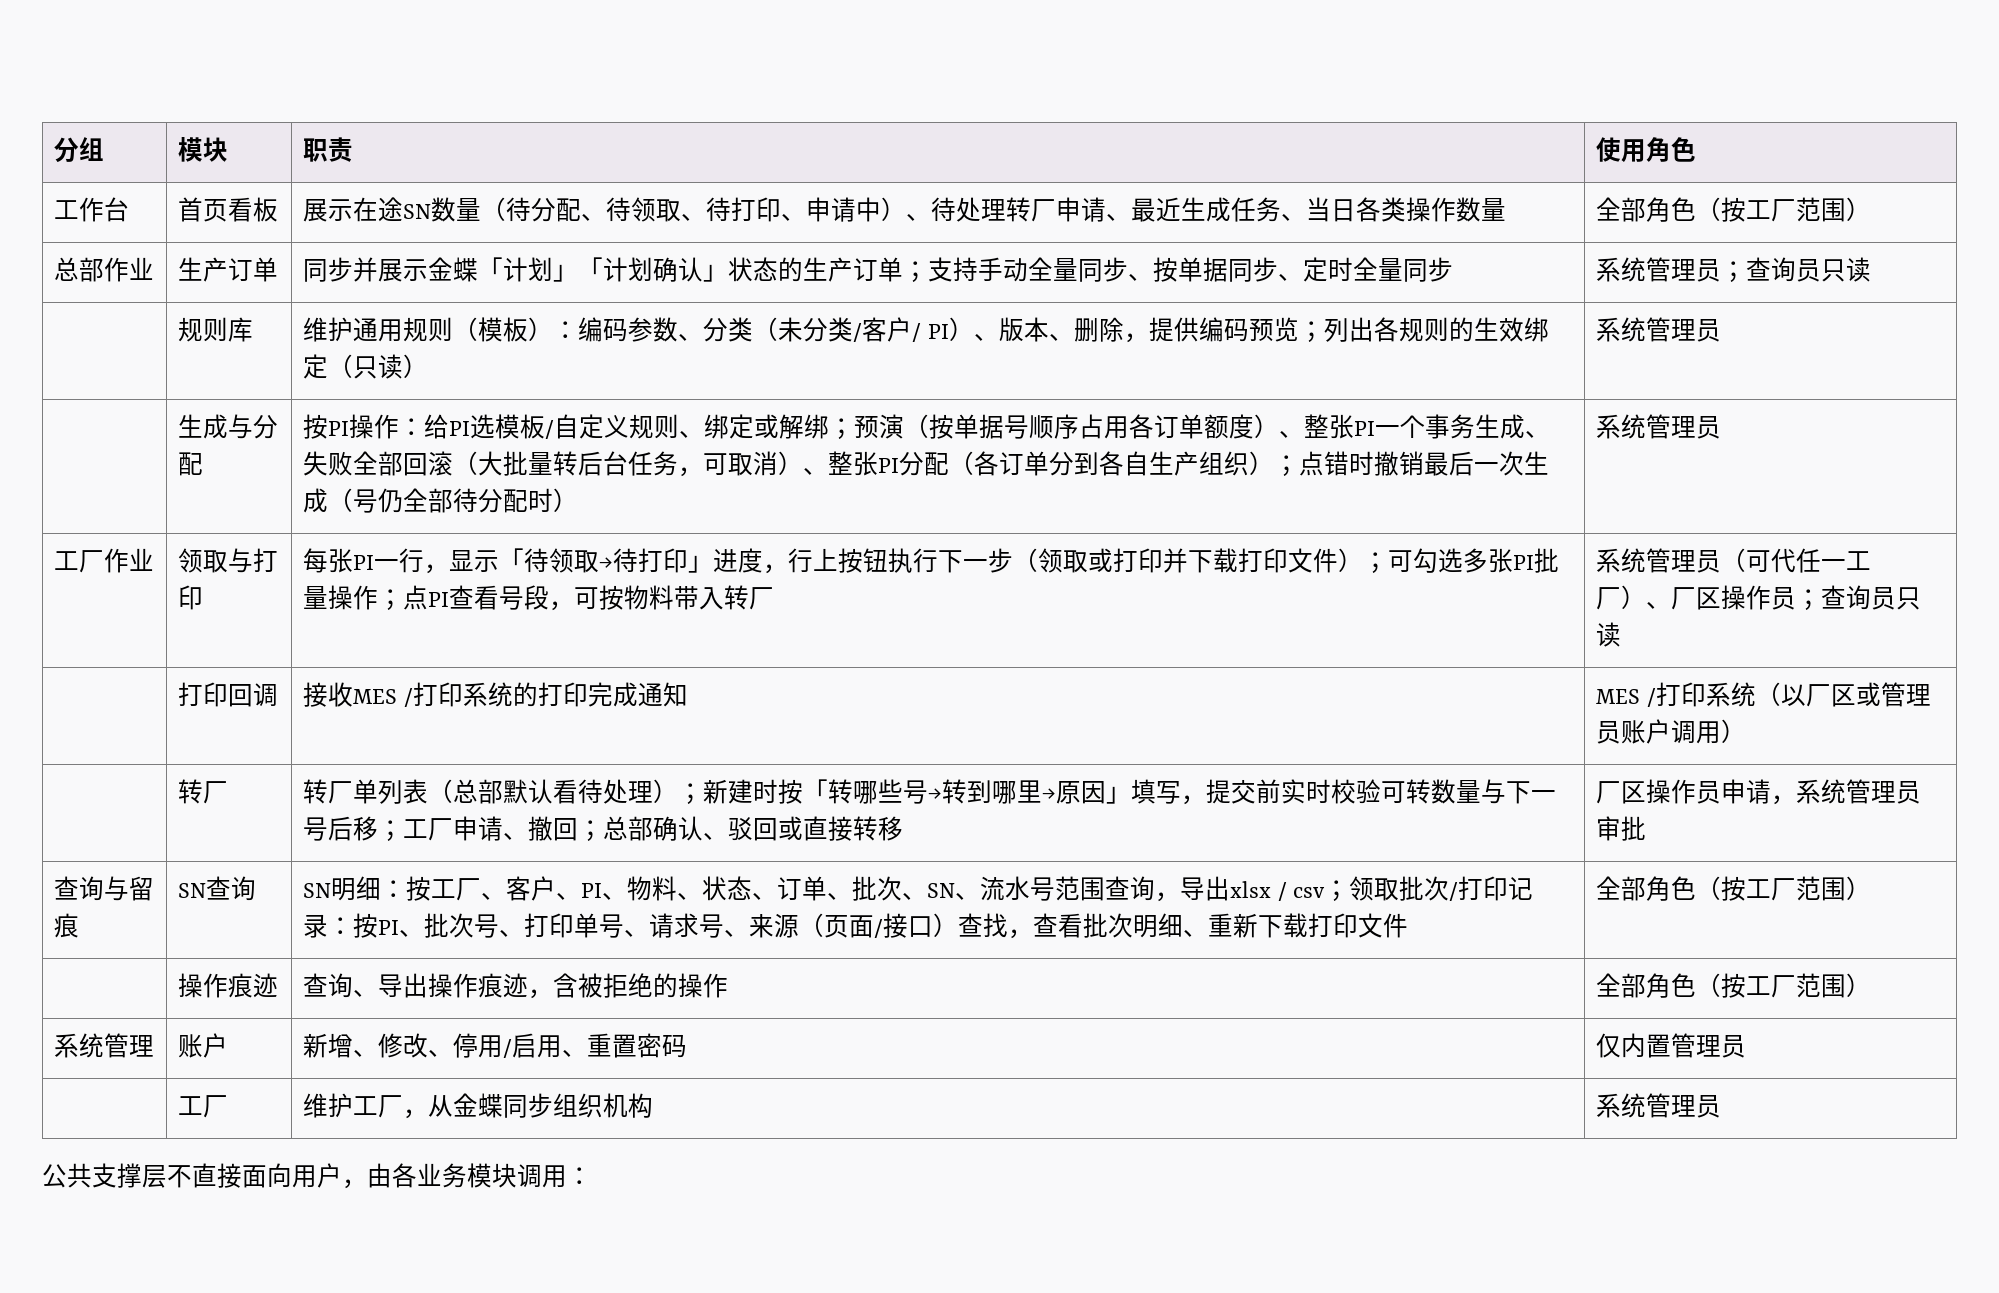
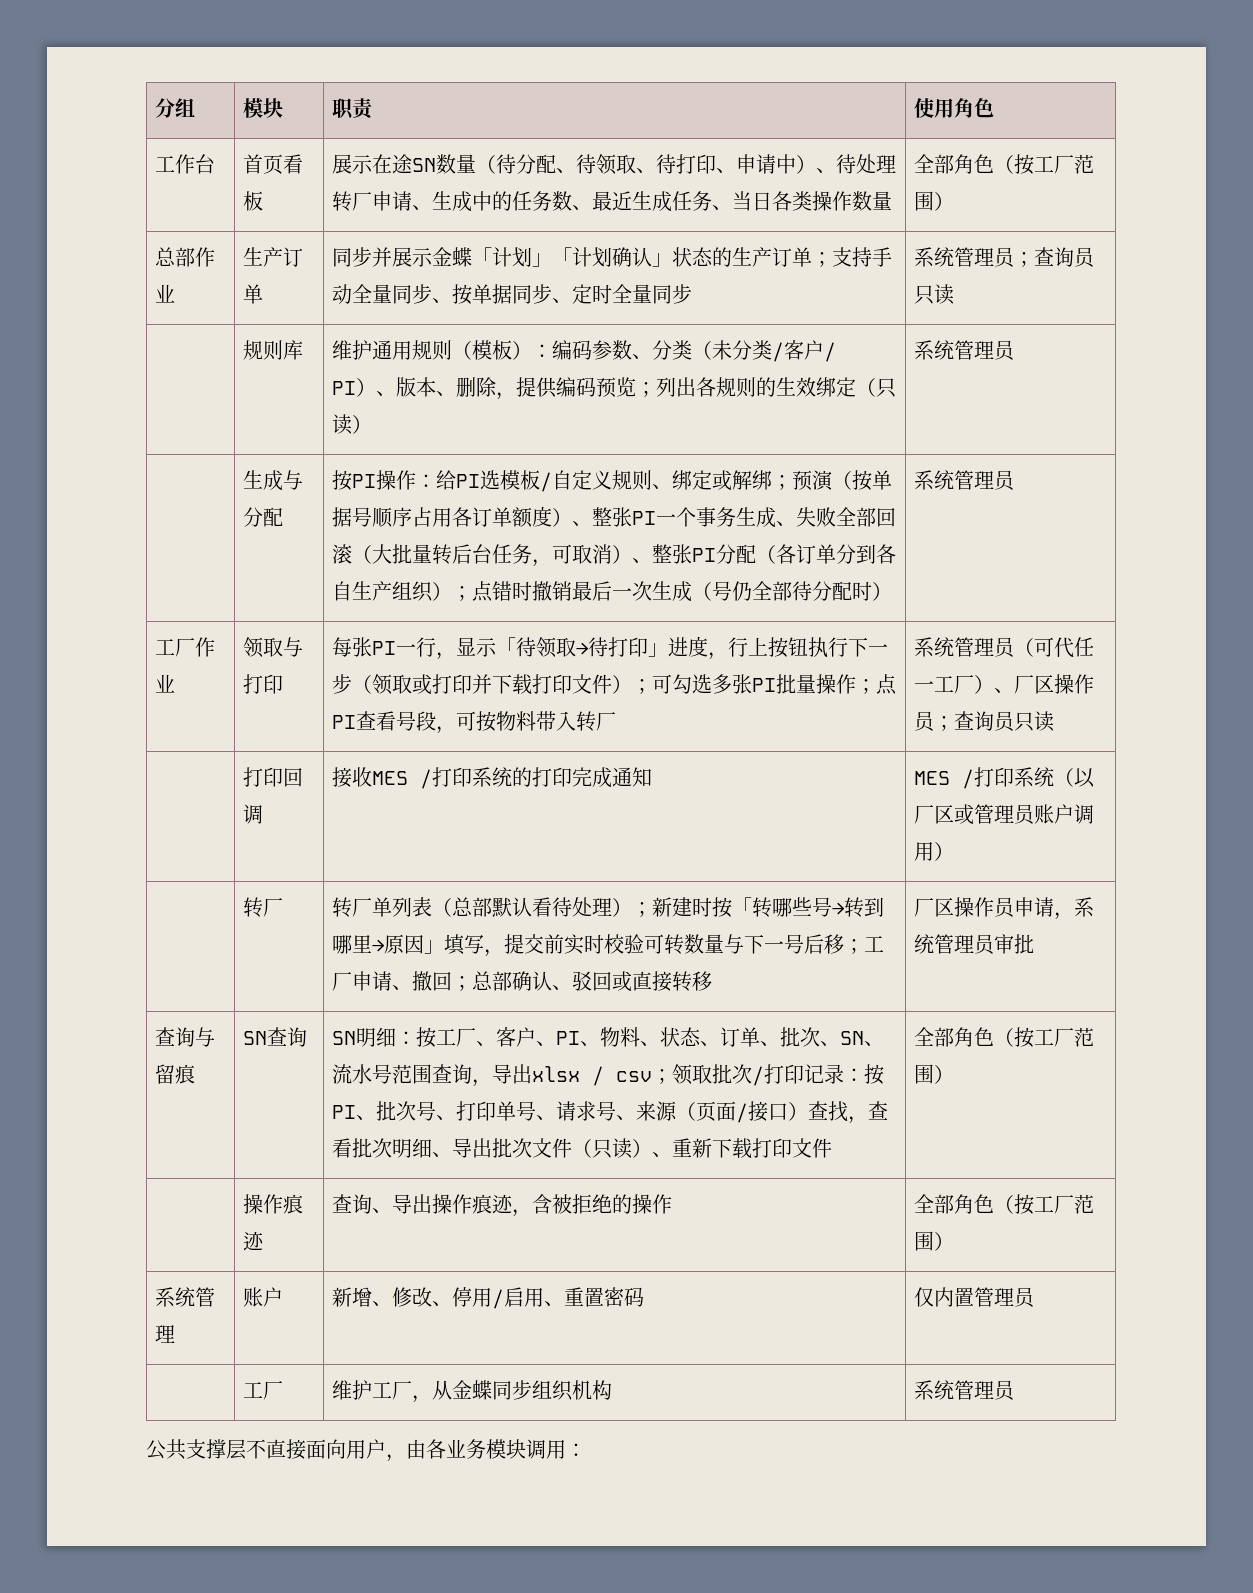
(1132, 217) none -> [432,191,593,212] 生成中的任务数、
(1209, 933) none -> [452,1138,673,1159] 导出批次文件（只读）、

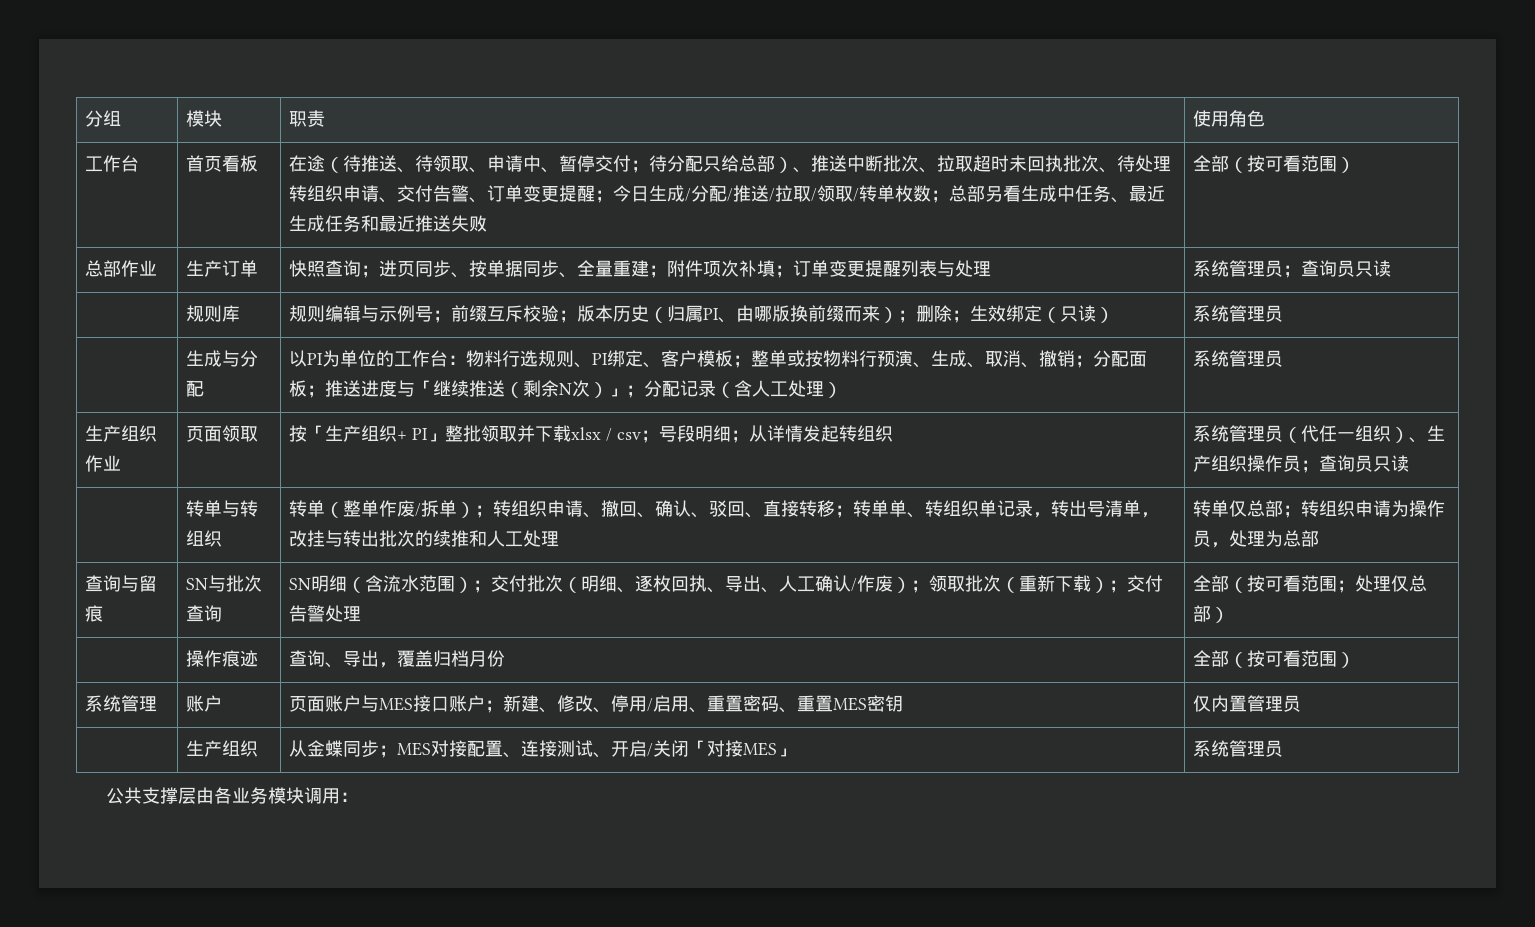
[332,154,897,175] [332,191,893,212] [914,154,1075,175] 展示在途SN数量（待分配、待领取、待打印、申请中）、待处理转厂申请、生成中的任务数、最近生成任务、当日各类操作数量 | 全部角色（按工厂 -> [288,155,1171,173] [288,185,1165,203] [288,215,487,232] [1192,155,1301,173] 在途（待推送、待领取、申请中、暂停交付；待分配只给总部）、推送中断批次、拉取超时未回执批次、待处理转组织申请、交付告警、订单变更提醒；今日生成/分配/推送/拉取/领取/转单枚数；总部另看生成中任务、最近生成任务和最近推送失败 | 全部（按可看
[332,247,893,267] [332,284,393,304] 同步并展示金蝶「计划」「计划确认」状态的生产订单；支持手动全量 -> [288,260,415,278] 快照查询；进页
[572,284,693,304] 定时全量同步 -> [576,260,991,278] 全量重建；附件项次补填；订单变更提醒列表与处理
[332,340,837,362] [332,377,777,400] 维护通用规则（模板）：编码参数、分类（未分类/客户/ PI）、版本、删除，提供编码预览；列出各规则的 -> [288,305,970,323] 规则编辑与示例号；前缀互斥校验；版本历史（归属PI、由哪版换前缀而来）；删除；
[332,470,893,492] [332,506,897,528] [332,544,897,567] [332,581,893,602] [914,470,1017,491] [155,637,216,657] [155,674,176,693] [243,637,304,658] [243,674,284,694] [332,636,889,660] [332,674,898,695] [332,711,617,734] [914,637,1095,658] [914,675,1055,694] 按PI操作：给PI选模板/自定义规则、绑定或解绑；预演（按单据号顺序占用各订单额度）、整张PI一个事务生成、失败全部回滚（大批量转后台任务，可取消）、整张PI分配（各订单分到各自生产组织）；点错时撤销最后一次生成（号仍全部待分配时） | 系统管理员 // 工厂作业 | 领取与打印 | 每张PI一行，显示「待领取→待打印」进度，行上按钮执行下一步（领取或打印并下载打印文件）；可勾选多张PI批量操作；点PI查看号段，可按物料带入转厂 | 系统管理员（可代任一工厂）、厂区 -> [288,350,1147,368] [288,380,842,398] [1192,350,1283,367] [84,425,157,442] [84,455,121,472] [185,425,258,442] [288,425,893,443] [1192,425,1445,443] [1192,455,1247,472] 以PI为单位的工作台：物料行选规则、PI绑定、客户模板；整单或按物料行预演、生成、取消、撤销；分配面板；推送进度与「继续推送（剩余N次）」；分配记录（含人工处理） | 系统管理员 // 生产组织作业 | 页面领取 | 按「生产组织+ PI」整批领取并下载xlsx / csv；号段明细；从详情发起转组织 | 系统管理员（代任一组织）、生产组织
[243,767,304,787] [243,804,264,824] [332,767,653,789] [914,767,1096,789] [914,804,1095,825] [914,842,955,861] [243,897,284,918] [332,897,885,918] [332,934,885,957] [332,972,353,991] 打印回调 | 接收MES /打印系统的打印完成通知 | MES /打印系统（以厂区或管理员账户调用） // | 转厂 | 转厂单列表（总部默认看待处理）；新建时按「转哪些号→转到哪里→原因」填写，提交前实时校验可转数量与下一号后移；工厂 -> [185,500,258,517] [185,530,222,547] [288,500,547,518] 转单与转组织 | 转单（整单作废/拆单）；转组织
[452,971,513,991] ；总部 -> [636,512,655,518] 、
[612,971,633,992] 或 -> [744,512,763,518] 、
[914,897,1095,920] [914,934,1035,955] | 厂区操作员申请，系统管理员审批 -> [834,500,1159,518] [288,530,559,547] [1192,500,1445,518] [1192,530,1319,548] ；转单单、转组织单记录，转出号清单，改挂与转出批次的续推和人工处理 | 转单仅总部；转组织申请为操作员，处理为总部
(268, 1038) none -> [207,575,262,592] 与批次
[396,1027,885,1048] [332,1064,885,1087] [332,1101,889,1124] [332,1138,833,1159] [914,1027,1095,1048] [914,1064,935,1084] ：按工厂、客户、PI、物料、状态、订单、批次、SN、流水号范围查询，导出xlsx / csv；领取批次/打印记录：按PI、批次号、打印单号、请求号、来源（页面/接口）查找，查看批次明细、导出批次文件（只读）、重新下载打印文件 | 全部角色（按工厂范围 -> [346,575,1163,593] [288,605,361,622] [1192,575,1427,593] [1192,605,1211,622] （含流水范围）；交付批次（明细、逐枚回执、导出、人工确认/作废）；领取批次（重新下载）；交付告警处理 | 全部（按可看范围；处理仅总部
[432,1194,673,1217] [914,1194,1075,1215] 操作痕迹，含被拒绝的操作 | 全部角色（按工厂 -> [378,650,505,668] [1192,650,1301,668] ，覆盖归档月份 | 全部（按可看
[332,1287,373,1307] 新增 -> [288,695,539,713] 页面账户与MES接口账户；新建
(645, 1297) none -> [778,695,903,713] 、重置MES密钥
[243,1381,284,1400] [332,1380,613,1403] 工厂 | 维护工厂，从金蝶同步组织机构 -> [185,740,258,757] [288,740,795,758] 生产组织 | 从金蝶同步；MES对接配置、连接测试、开启/关闭「对接MES」
[246,1439,406,1462] 不直接面向用户， -> (196, 795) none

